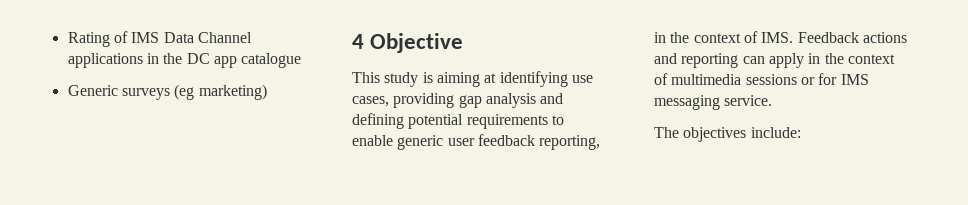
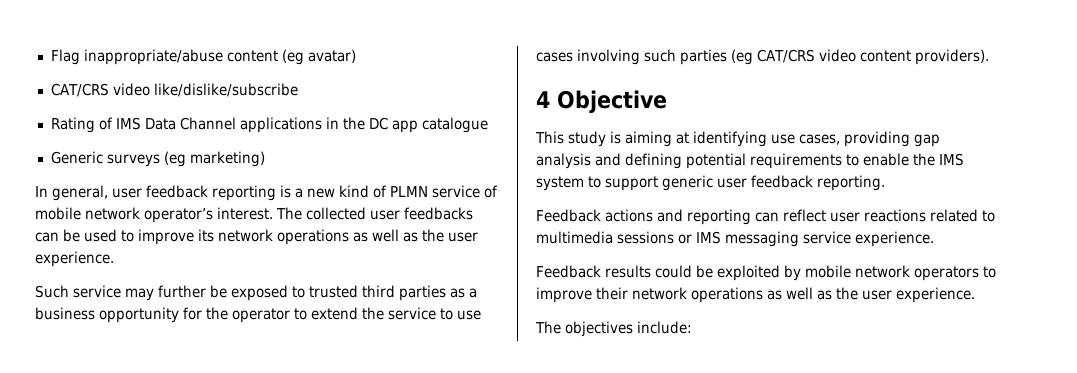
(67, 39) none -> [50,49,356,65] [50,83,298,97] Flag inappropriate/abuse content (eg avatar) // CAT/CRS video like/dislike/subscribe //
(267, 92) none -> [35,185,498,201] [35,207,473,223] [35,229,478,245] [35,251,114,267] [35,285,477,301] [35,307,481,323] [536,49,989,65] // In general, user feedback reporting is a new kind of PLMN service of mobile network operator’s interest. The collected user feedbacks can be used to improve its network operations as well as the user experience. // Such service may further be exposed to trusted third parties as a business opportunity for the operator to extend the service to use cases involving such parties (eg CAT/CRS video content providers).
[397,134,601,150] [654,31,794,43] generic user feedback reporting, in the context of IMS. -> [913,153,964,166] [536,175,885,191] the IMS system to support generic user feedback reporting. //
[768,53,895,68] [654,73,668,85] apply in the context of -> [783,209,995,222] reflect user reactions related to
[818,73,838,85] for -> (692, 239) none
[724,95,773,106] service. -> [803,231,934,247] [536,265,996,281] [536,287,975,303] service experience. // Feedback results could be exploited by mobile network operators to improve their network operations as well as the user experience.

